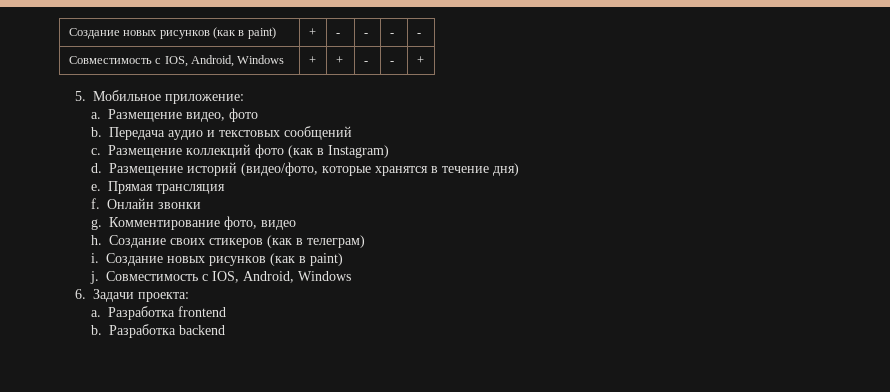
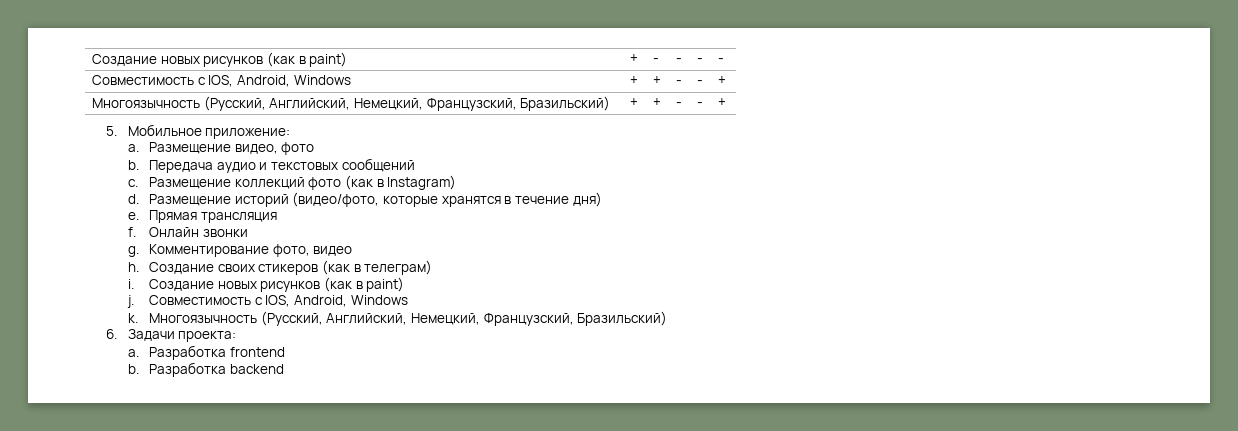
(424, 60) none -> [92,96,611,111] [630,98,639,107] [653,98,662,107] [676,102,683,107] [697,102,704,107] [718,98,727,107] // Многоязычность (Русский, Английский, Немецкий, Французский, Бразильский) | + | + | - | - | +
(352, 276) none -> [127,311,668,326] // k. Многоязычность (Русский, Английский, Немецкий, Французский, Бразильский)

